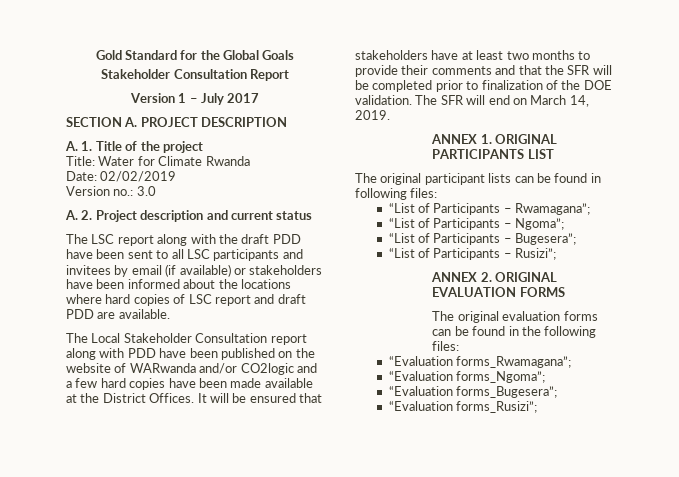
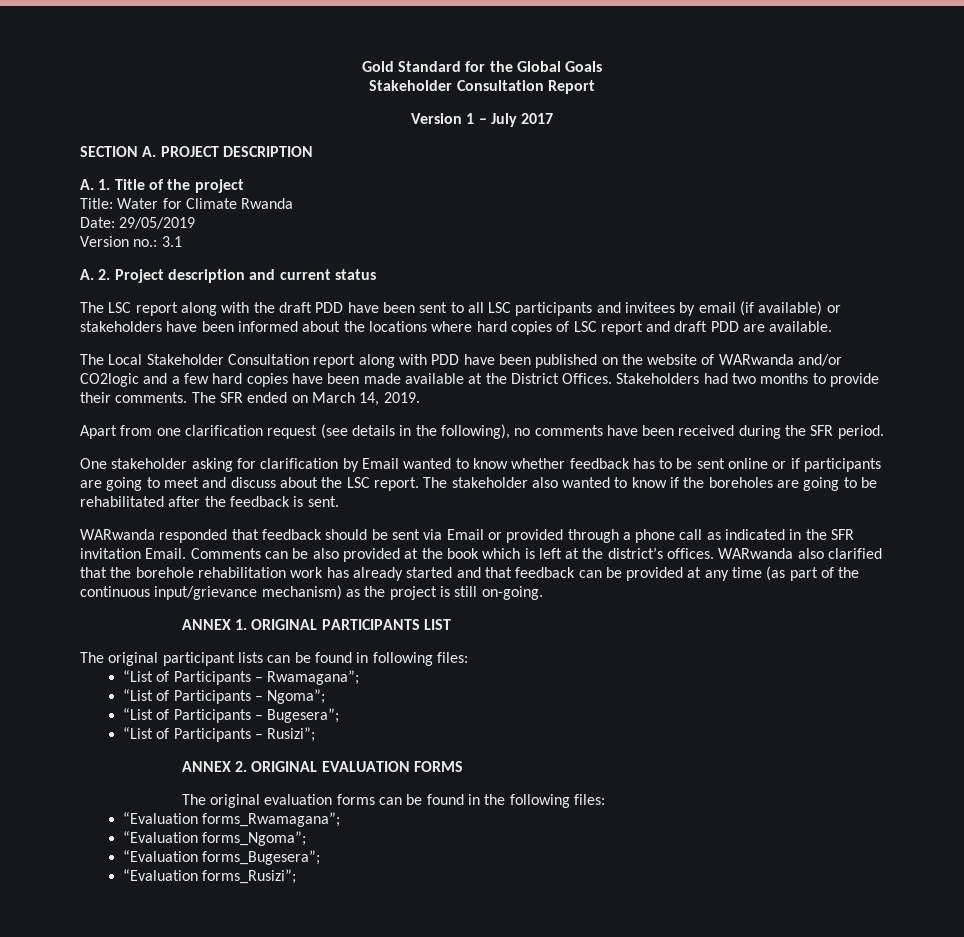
[100,171,177,182] 02/02/2019 -> [119,217,196,229] 29/05/2019
[136,186,156,196] 3.0 -> [161,236,182,247] 3.1
[197,393,322,403] [355,50,504,60] It will be ensured that stakeholders have at least -> [616,373,728,384] Stakeholders had
[431,65,612,75] [355,80,612,92] [355,95,589,107] [355,110,390,120] comments and that the SFR will be completed prior to finalization of the DOE validation. The SFR will end on March 14, 2019. -> [115,392,420,406] [80,424,884,439] [80,458,882,472] [80,477,878,491] [80,496,339,507] [80,529,855,543] [80,547,883,562] [80,566,860,581] [80,585,543,600] comments. The SFR ended on March 14, 2019. // Apart from one clarification request (see details in the following), no comments have been received during the SFR period. // One stakeholder asking for clarification by Email wanted to know whether feedback has to be sent online or if participants are going to meet and discuss about the LSC report. The stakeholder also wanted to know if the boreholes are going to be rehabilitated after the feedback is sent. // WARwanda responded that feedback should be sent via Email or provided through a phone call as indicated in the SFR invitation Email. Comments can be also provided at the book which is left at the district’s offices. WARwanda also clarified that the borehole rehabilitation work has already started and that feedback can be provided at any time (as part of the continuous input/grievance mechanism) as the project is still on-going.

